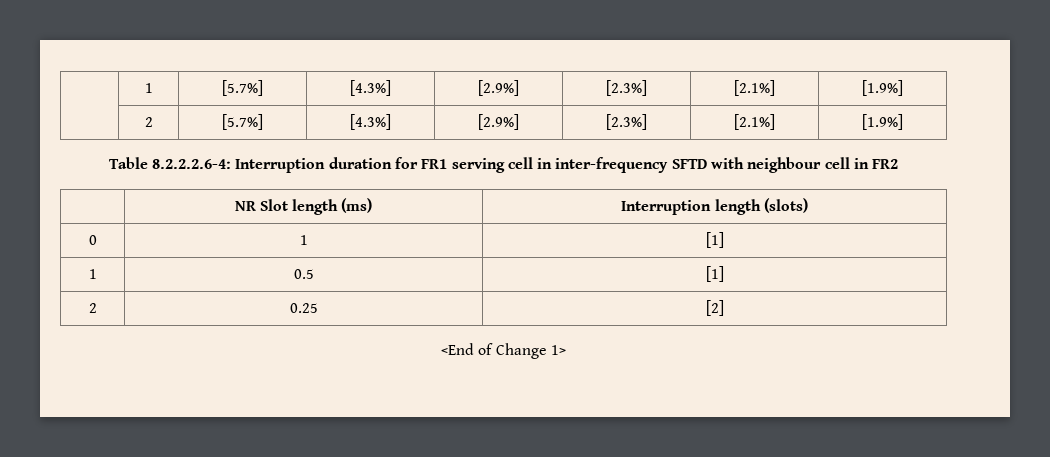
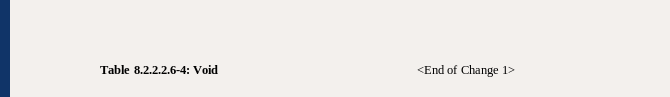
[144,83,153,93] [222,80,263,96] [349,80,391,96] [477,80,519,96] [606,80,647,96] [734,80,775,96] [862,80,903,96] [144,117,153,127] [222,114,263,130] [349,114,391,130] [477,114,519,130] [606,114,647,130] [734,114,775,130] [862,114,903,130] [108,157,899,173] [234,198,373,215] [621,198,808,215] [88,235,97,245] [299,235,308,245] [705,232,724,248] [88,269,97,279] [293,269,314,279] [705,266,724,282] [88,303,97,313] [289,303,318,313] [705,300,724,316] | 1 | [5.7%] | [4.3%] | [2.9%] | [2.3%] | [2.1%] | [1.9%] // | 2 | [5.7%] | [4.3%] | [2.9%] | [2.3%] | [2.1%] | [1.9%] // Table 8.2.2.2.6-4: Interruption duration for FR1 serving cell in inter-frequency SFTD with neighbour cell in FR2 // | NR Slot length (ms) | Interruption length (slots) // 0 | 1 | [1] // 1 | 0.5 | [1] // 2 | 0.25 | [2] -> [100,65,218,74] Table 8.2.2.2.6-4: Void

